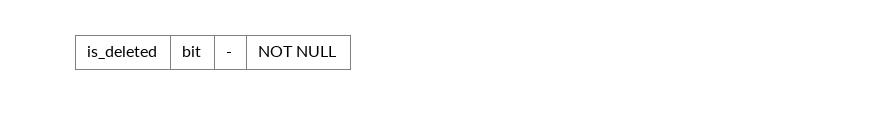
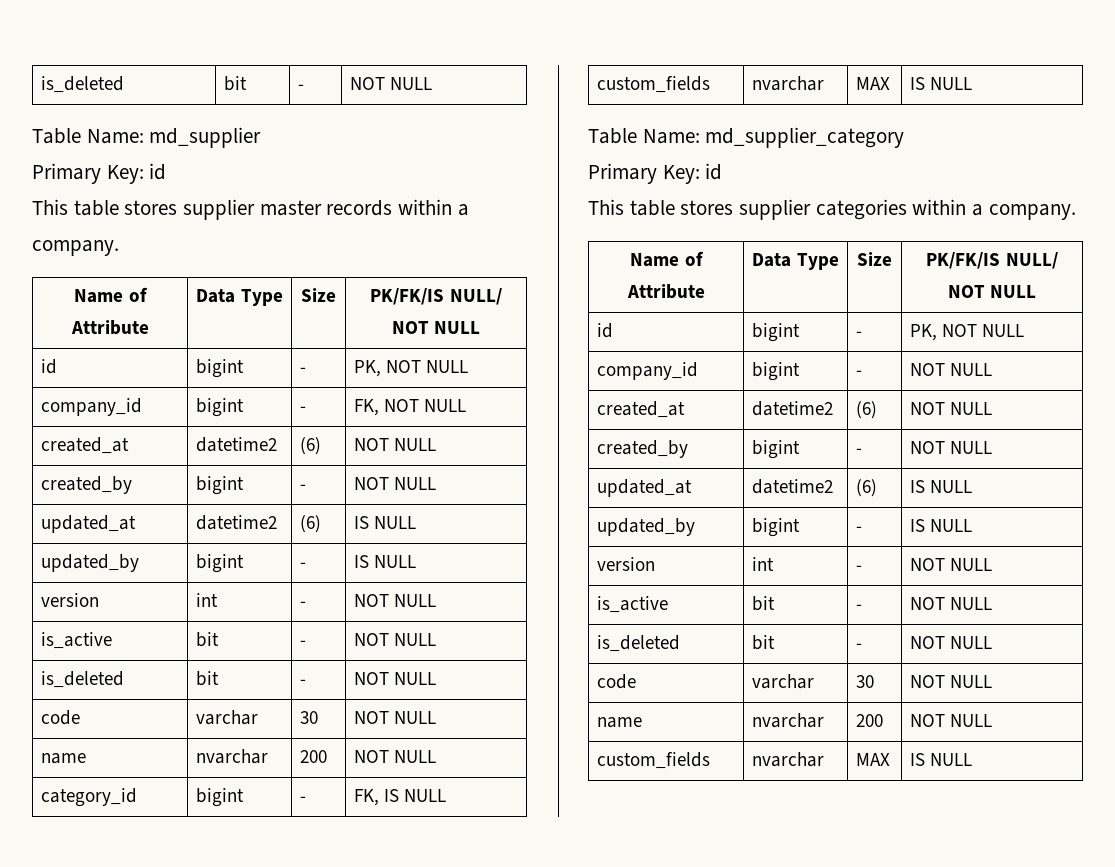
[87,46,158,59] [182,46,202,57] [226,52,233,57] [258,46,337,57] is_deleted | bit | - | NOT NULL -> [40,76,124,93] [223,76,247,91] [297,84,304,90] [349,77,433,90] [32,127,262,148] [32,163,167,184] [32,199,469,220] [32,240,119,256] [74,287,148,303] [70,320,149,335] [196,289,283,306] [301,288,336,302] [370,288,502,305] [391,321,481,334] [40,359,57,374] [195,359,244,378] [299,367,306,373] [353,360,469,377] [40,398,142,416] [195,398,244,417] [299,406,306,412] [353,399,467,416] [40,437,129,454] [195,437,277,452] [299,437,321,455] [353,438,437,451] [40,476,132,494] [195,476,244,495] [299,484,306,490] [353,477,437,490] [40,515,136,533] [195,515,277,530] [299,515,321,533] [353,516,417,529] [40,554,139,572] [195,554,244,573] [299,562,306,568] [353,555,417,568] [40,593,99,607] [195,593,218,607] [299,601,306,607] [353,594,437,607] [40,632,112,649] [195,632,219,647] [299,640,306,646] [353,633,437,646] [40,671,124,688] [195,671,219,686] [299,679,306,685] [353,672,437,685] [40,710,80,725] [195,710,258,725] [299,711,318,724] [353,711,437,724] [40,753,86,764] [195,749,268,764] [299,750,327,763] [353,750,437,763] [40,788,137,807] [195,788,244,807] [299,796,306,802] [353,789,447,806] [596,76,710,93] [751,76,824,91] [855,77,890,90] [909,77,973,90] [588,127,905,148] [588,163,723,184] [588,199,1076,220] [630,251,704,267] [626,284,705,299] [752,253,839,270] [857,252,892,266] [926,252,1058,269] [947,285,1037,298] [596,323,613,338] [751,323,800,342] [855,331,862,337] [909,324,1025,341] [596,362,698,380] [751,362,800,381] [855,370,862,376] [909,363,993,376] [596,401,685,418] [751,401,833,416] [855,401,877,419] [909,402,993,415] [596,440,688,458] [751,440,800,459] [855,448,862,454] [909,441,993,454] [596,479,692,497] [751,479,833,494] [855,479,877,497] [909,480,973,493] [596,518,695,536] [751,518,800,537] [855,526,862,532] [909,519,973,532] [596,557,655,571] [751,557,774,571] [855,565,862,571] [909,558,993,571] [596,596,668,613] [751,596,775,611] [855,604,862,610] [909,597,993,610] [596,635,680,652] [751,635,775,650] [855,643,862,649] [909,636,993,649] [596,674,636,689] [751,674,814,689] [855,675,874,688] [909,675,993,688] [596,717,642,728] [751,713,824,728] [855,714,883,727] [909,714,993,727] [596,752,710,769] [751,752,824,767] [855,753,890,766] [909,753,973,766] is_deleted | bit | - | NOT NULL // Table Name: md_supplier // Primary Key: id // This table stores supplier master records within a company. // Name of Attribute | Data Type | Size | PK/FK/IS NULL/ NOT NULL // id | bigint | - | PK, NOT NULL // company_id | bigint | - | FK, NOT NULL // created_at | datetime2 | (6) | NOT NULL // created_by | bigint | - | NOT NULL // updated_at | datetime2 | (6) | IS NULL // updated_by | bigint | - | IS NULL // version | int | - | NOT NULL // is_active | bit | - | NOT NULL // is_deleted | bit | - | NOT NULL // code | varchar | 30 | NOT NULL // name | nvarchar | 200 | NOT NULL // category_id | bigint | - | FK, IS NULL // custom_fields | nvarchar | MAX | IS NULL // Table Name: md_supplier_category // Primary Key: id // This table stores supplier categories within a company. // Name of Attribute | Data Type | Size | PK/FK/IS NULL/ NOT NULL // id | bigint | - | PK, NOT NULL // company_id | bigint | - | NOT NULL // created_at | datetime2 | (6) | NOT NULL // created_by | bigint | - | NOT NULL // updated_at | datetime2 | (6) | IS NULL // updated_by | bigint | - | IS NULL // version | int | - | NOT NULL // is_active | bit | - | NOT NULL // is_deleted | bit | - | NOT NULL // code | varchar | 30 | NOT NULL // name | nvarchar | 200 | NOT NULL // custom_fields | nvarchar | MAX | IS NULL

